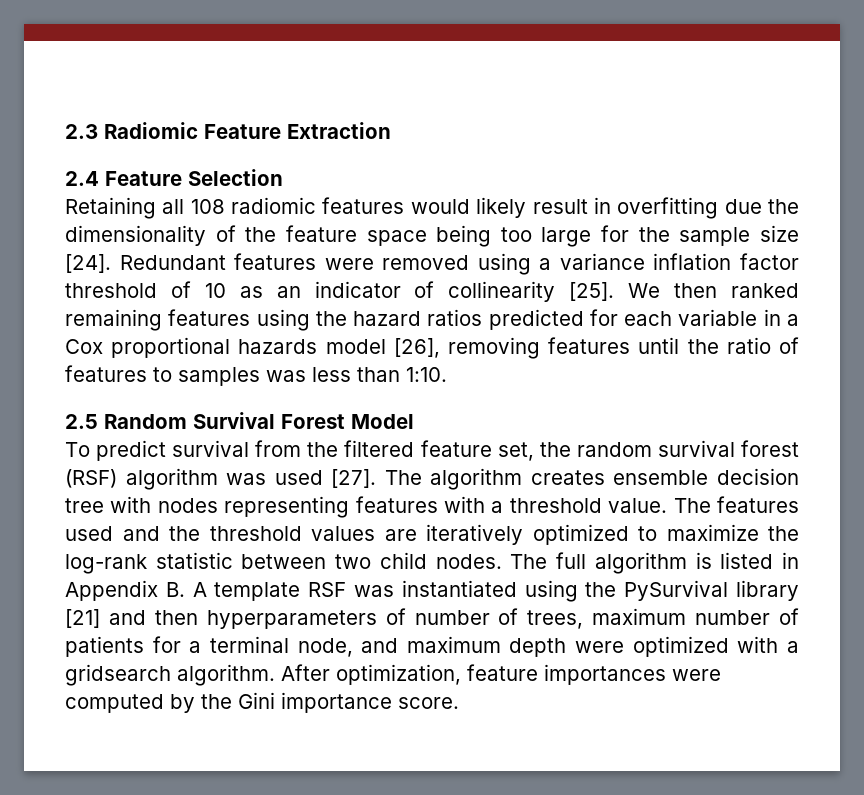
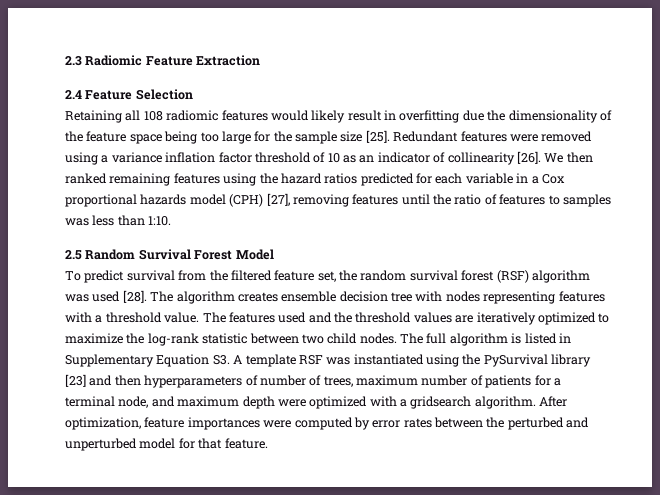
[65,254,111,273] [24]. -> [365,130,390,143] [25].
[569,282,615,301] [25]. -> [516,151,541,164] [26].
[393,338,440,358] [26], -> [229,193,290,207] (CPH) [27],
[331,469,377,488] [27]. -> [122,290,147,303] [28].
[65,580,185,601] Appendix B. -> [65,354,230,367] Supplementary Equation S3.
[65,609,100,628] [21] -> [65,374,86,387] [23]
[201,692,459,713] the Gini importance score. -> [372,417,590,430] [65,438,268,451] error rates between the perturbed and unperturbed model for that feature.

